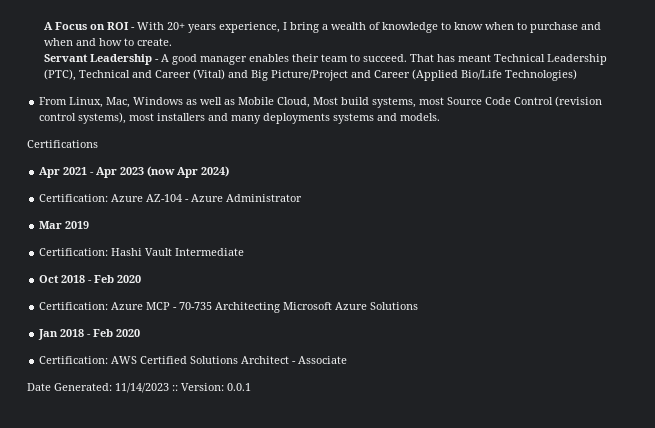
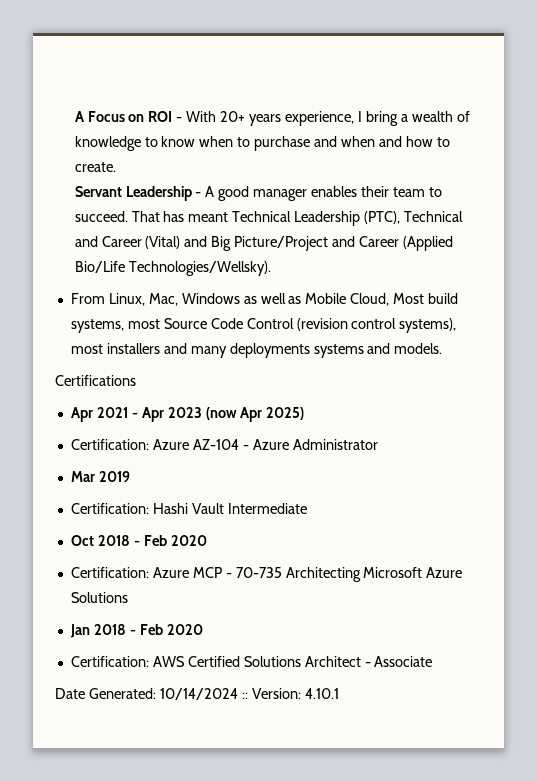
[505,69,578,81] Technologies) -> [128,261,271,276] Technologies/Wellsky).
[201,166,230,177] 2024) -> [266,407,305,420] 2025)
[115,383,169,393] 11/14/2023 -> [159,688,238,700] 10/14/2024
[227,383,251,391] 0.0.1 -> [304,688,339,699] 4.10.1

